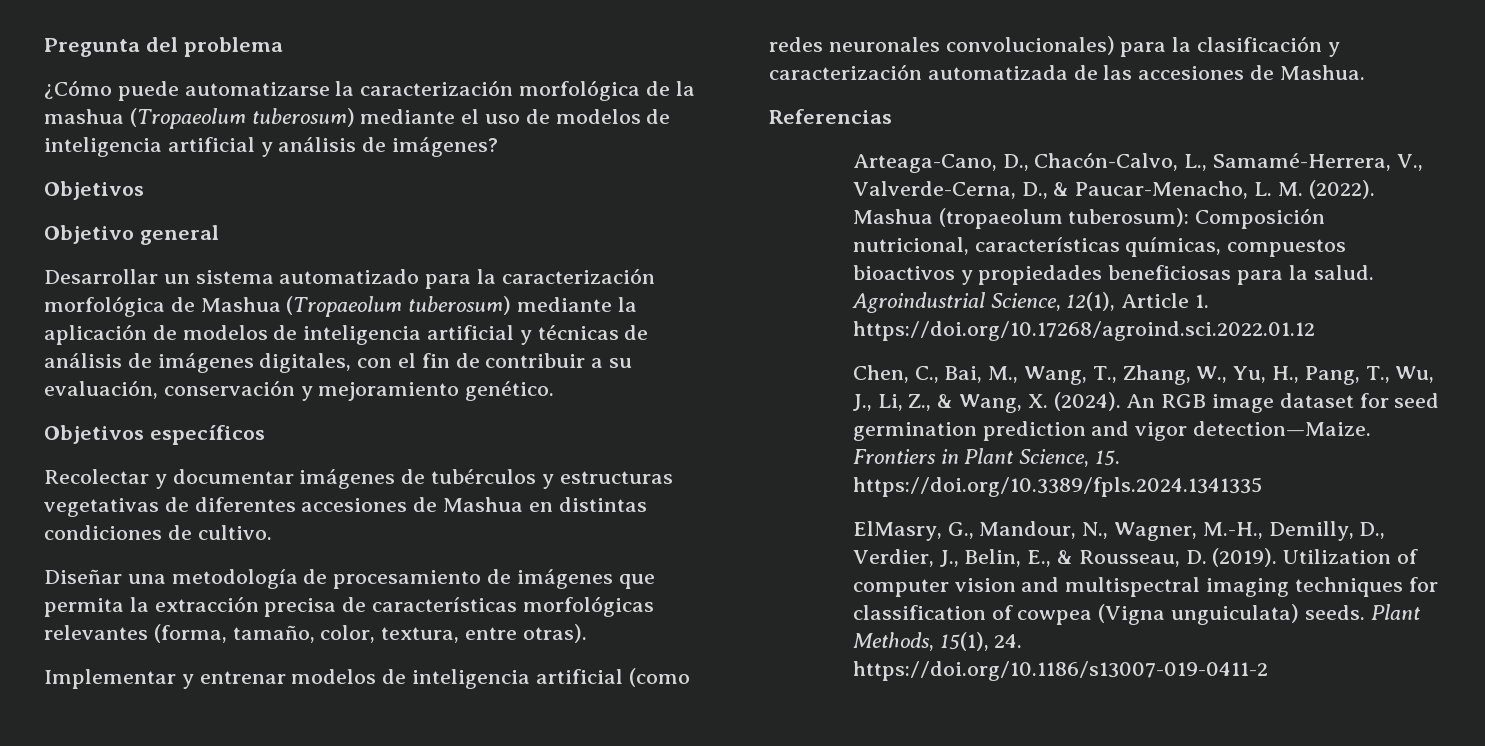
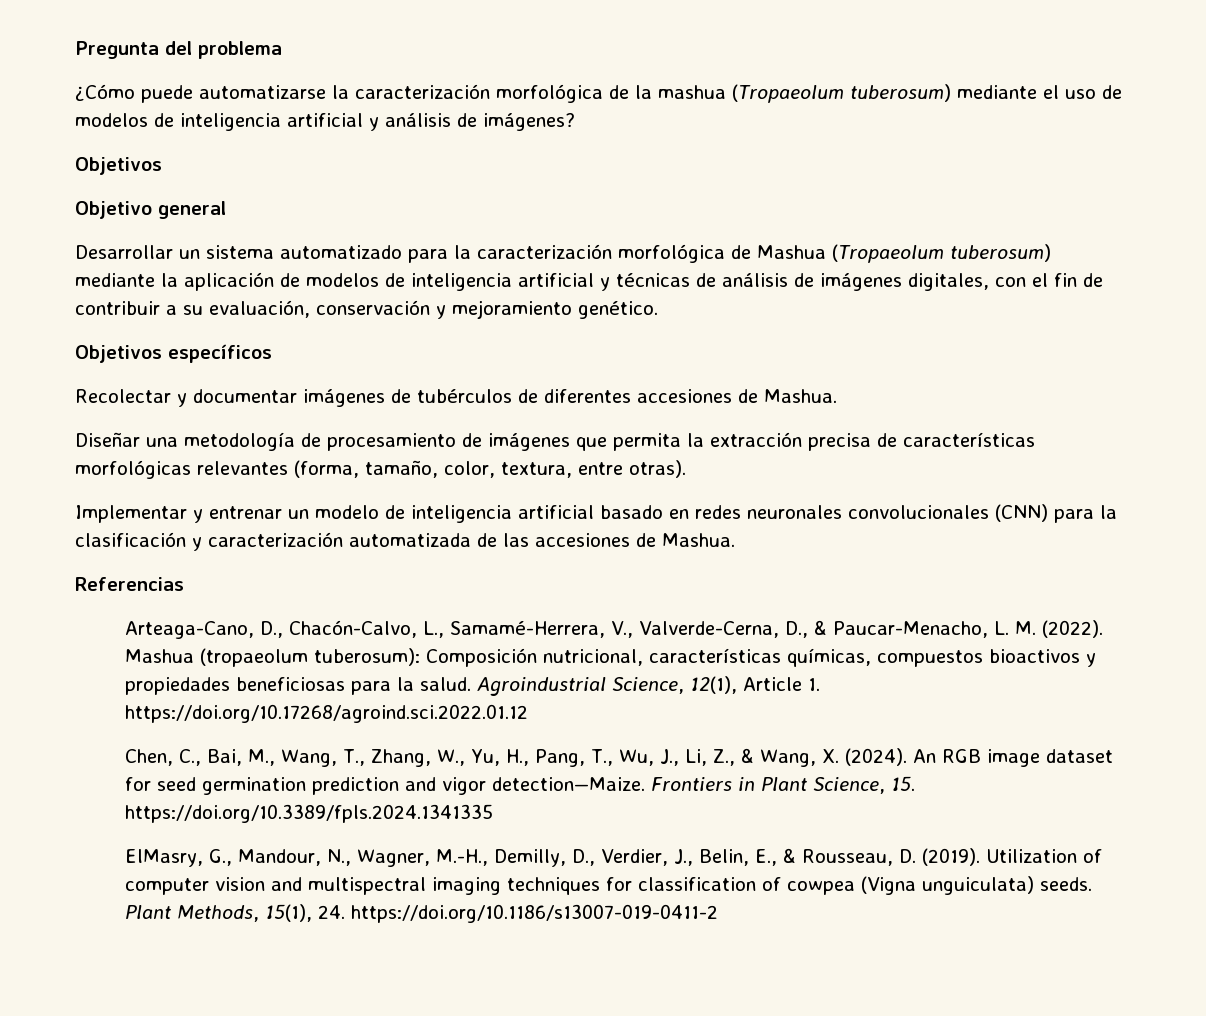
[541,471,673,489] [44,498,159,517] y estructuras vegetativas -> (512, 396) none
[443,497,647,512] [44,525,272,540] Mashua en distintas condiciones de cultivo. -> [764,389,837,403] Mashua.
[291,668,690,689] [769,36,1115,55] modelos de inteligencia artificial (como redes neuronales convolucionales) -> [288,504,1048,523] un modelo de inteligencia artificial basado en redes neuronales convolucionales (CNN)

